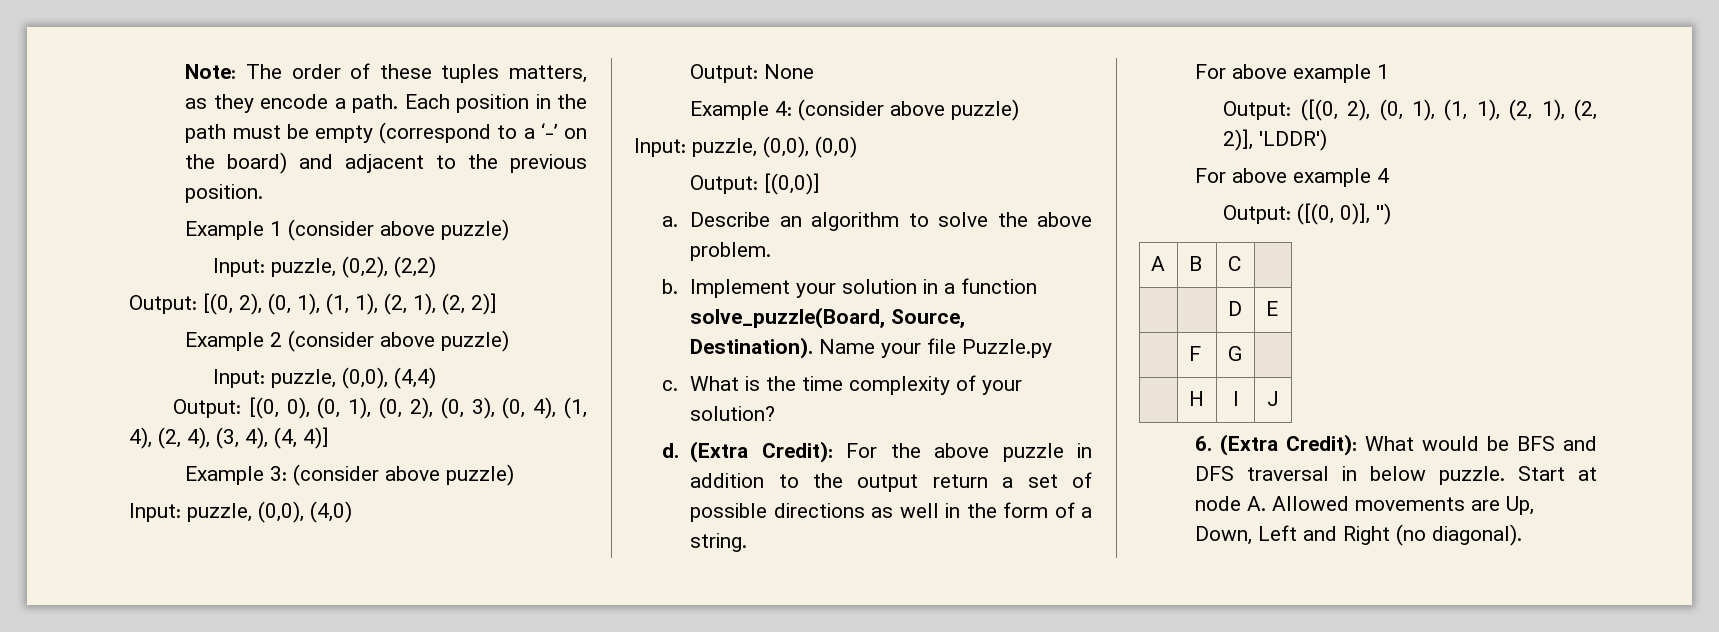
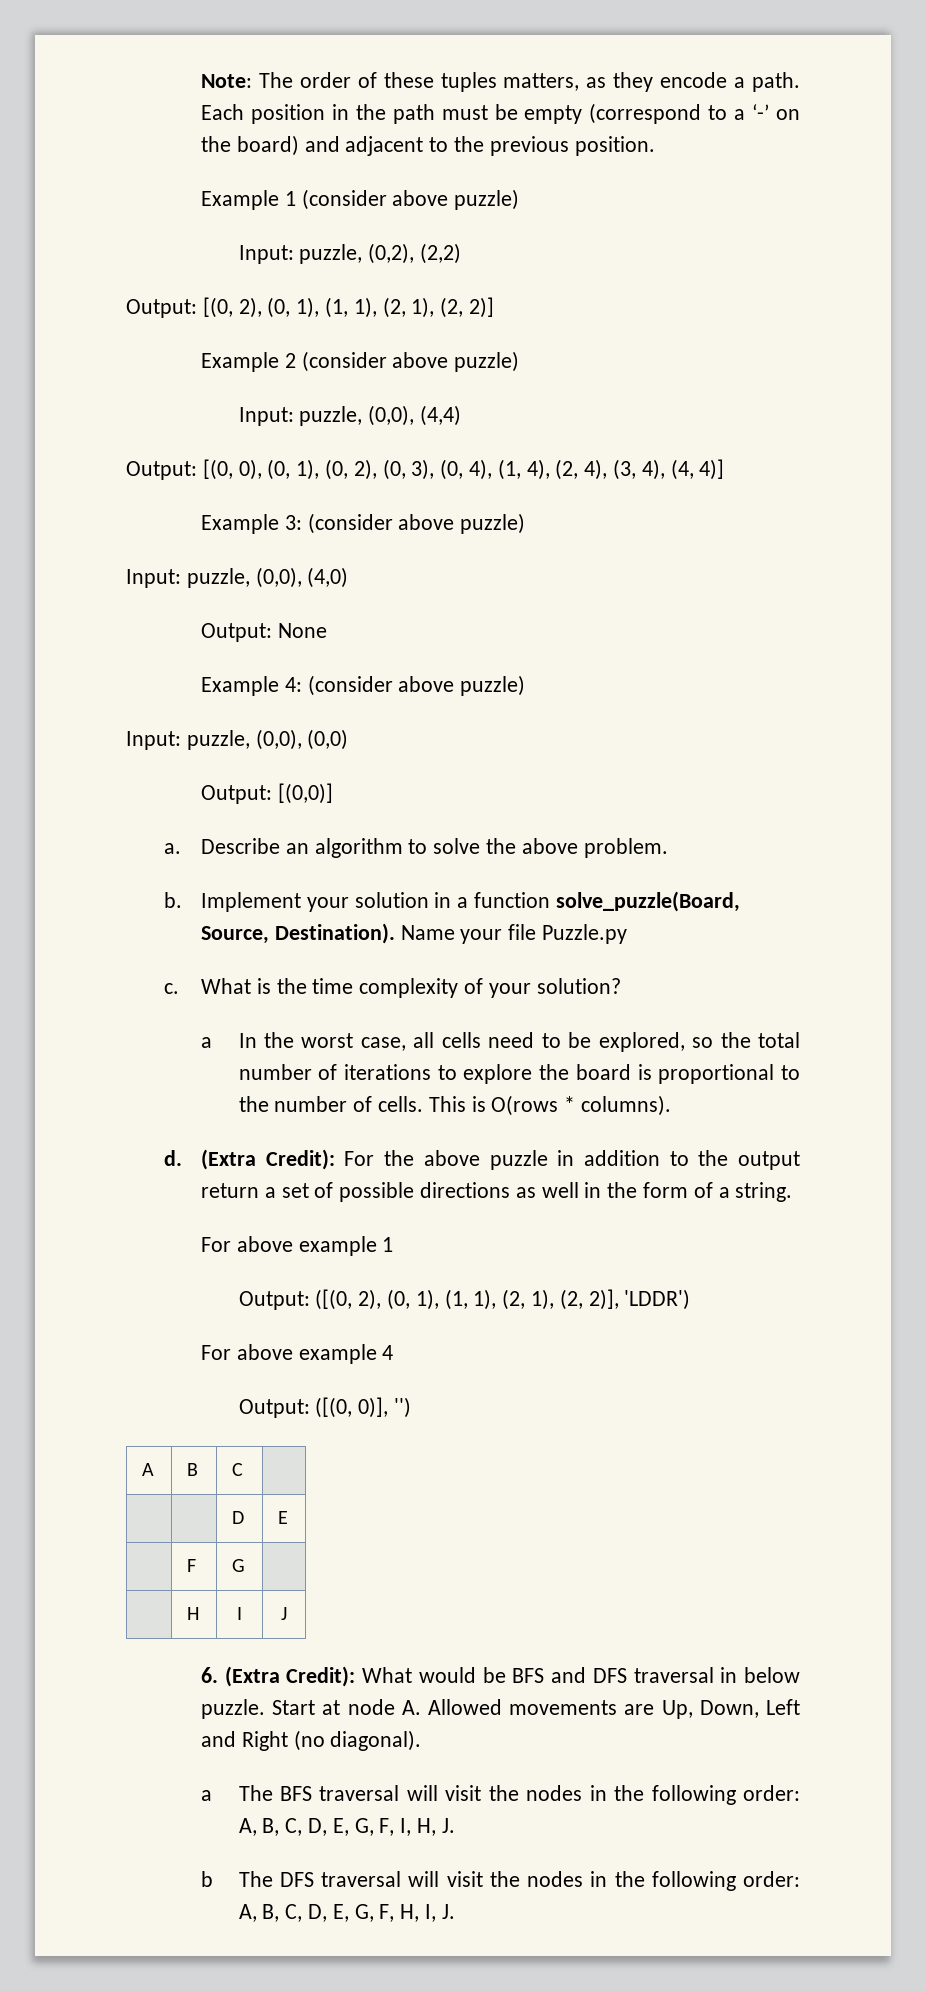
(776, 413) none -> [201,1032,801,1052] [238,1064,800,1084] [238,1095,671,1116] // a In the worst case, all cells need to be explored, so the total number of iterations to explore the board is proportional to the number of cells. This is O(rows * columns).
(1523, 535) none -> [201,1785,801,1805] [238,1818,455,1836] [201,1871,801,1891] [238,1904,455,1922] // a The BFS traversal will visit the nodes in the following order: A, B, C, D, E, G, F, I, H, J. // b The DFS traversal will visit the nodes in the following order: A, B, C, D, E, G, F, H, I, J.

